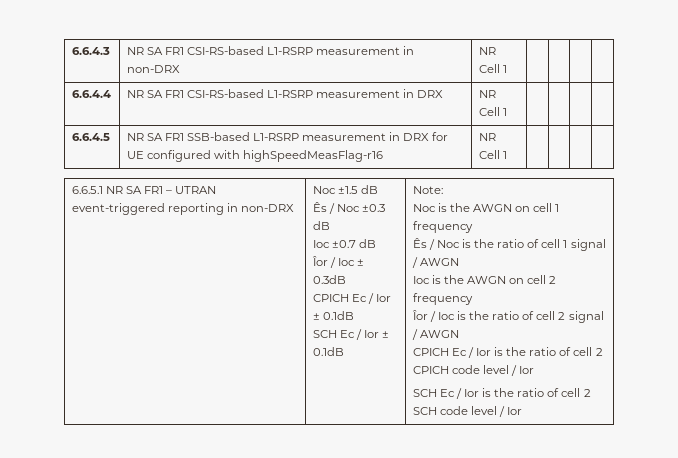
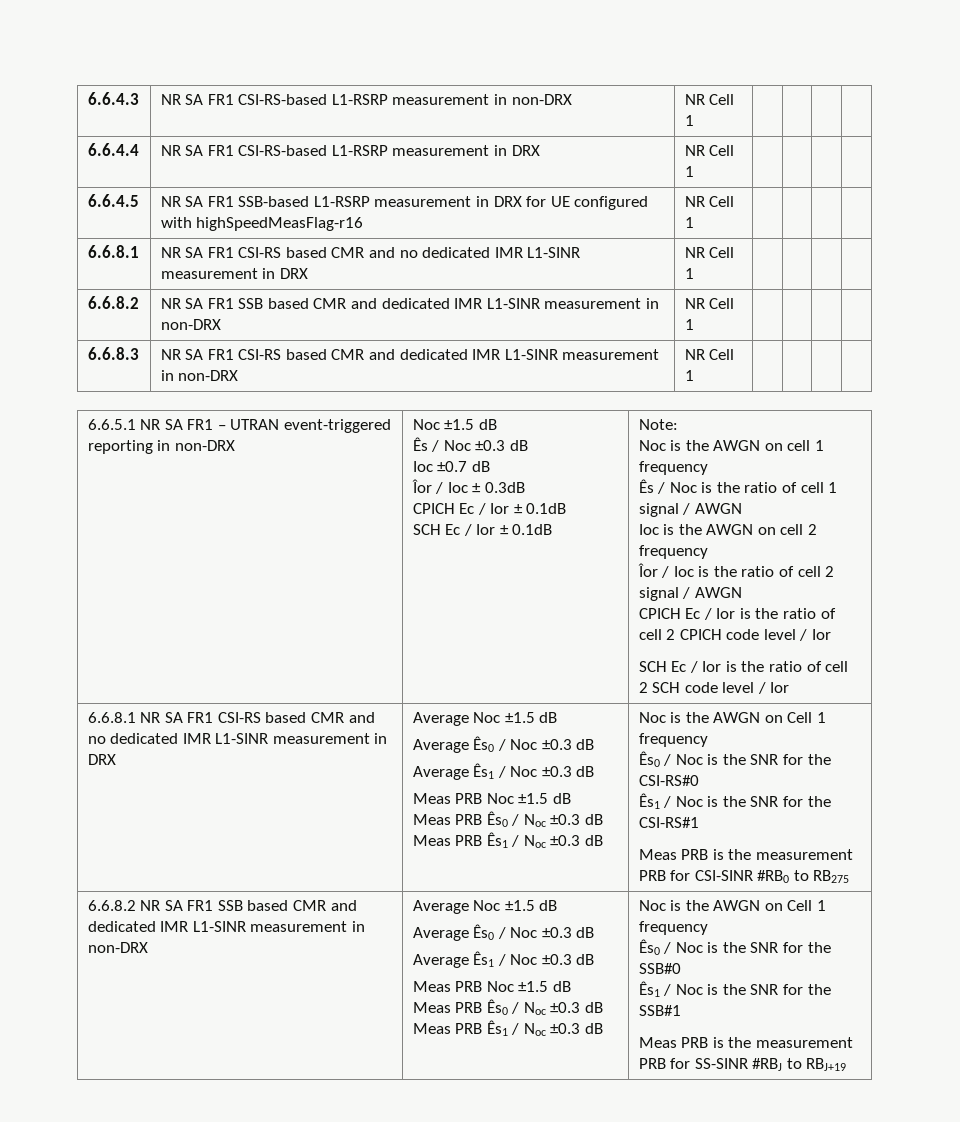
(507, 155) none -> [87,245,139,258] [160,247,581,258] [160,268,308,279] [684,247,735,258] [684,268,694,279] [87,296,139,309] [160,298,660,309] [160,319,221,330] [684,298,735,309] [684,319,694,330] [87,347,139,360] [160,349,660,360] [160,370,239,381] [684,349,735,360] [684,370,694,381] // 6.6.8.1 | NR SA FR1 CSI-RS based CMR and no dedicated IMR L1-SINR measurement in DRX | NR Cell 1 | | | | // 6.6.8.2 | NR SA FR1 SSB based CMR and dedicated IMR L1-SINR measurement in non-DRX | NR Cell 1 | | | | // 6.6.8.3 | NR SA FR1 CSI-RS based CMR and dedicated IMR L1-SINR measurement in non-DRX | NR Cell 1 | | | |
(522, 411) none -> [87,712,375,723] [87,733,388,744] [87,754,116,765] [412,712,558,726] [412,736,595,753] [412,763,595,780] [412,793,571,804] [412,811,604,827] [412,832,604,848] [638,712,827,723] [638,733,708,747] [638,751,831,767] [638,775,699,786] [638,793,831,809] [638,817,699,828] [638,849,853,860] [638,870,850,883] [87,900,357,911] [87,921,365,932] [87,942,148,953] [412,900,558,914] [412,924,595,941] [412,951,595,968] [412,981,571,992] [412,999,604,1015] [412,1020,604,1036] [638,900,827,911] [638,921,708,935] [638,939,831,955] [638,963,681,974] [638,981,831,997] [638,1005,681,1016] [638,1037,853,1048] [638,1058,847,1071] // 6.6.8.1 NR SA FR1 CSI-RS based CMR and no dedicated IMR L1-SINR measurement in DRX | Average Noc ±1.5 dB // Average Ês0 / Noc ±0.3 dB // Average Ês1 / Noc ±0.3 dB // Meas PRB Noc ±1.5 dB // Meas PRB Ês0 / Noc ±0.3 dB Meas PRB Ês1 / Noc ±0.3 dB | Noc is the AWGN on Cell 1 frequency // Ês0 / Noc is the SNR for the CSI-RS#0 // Ês1 / Noc is the SNR for the CSI-RS#1 // Meas PRB is the measurement PRB for CSI-SINR #RB0 to RB275 // 6.6.8.2 NR SA FR1 SSB based CMR and dedicated IMR L1-SINR measurement in non-DRX | Average Noc ±1.5 dB // Average Ês0 / Noc ±0.3 dB // Average Ês1 / Noc ±0.3 dB // Meas PRB Noc ±1.5 dB // Meas PRB Ês0 / Noc ±0.3 dB Meas PRB Ês1 / Noc ±0.3 dB | Noc is the AWGN on Cell 1 frequency // Ês0 / Noc is the SNR for the SSB#0 // Ês1 / Noc is the SNR for the SSB#1 // Meas PRB is the measurement PRB for SS-SINR #RBJ to RBJ+19

